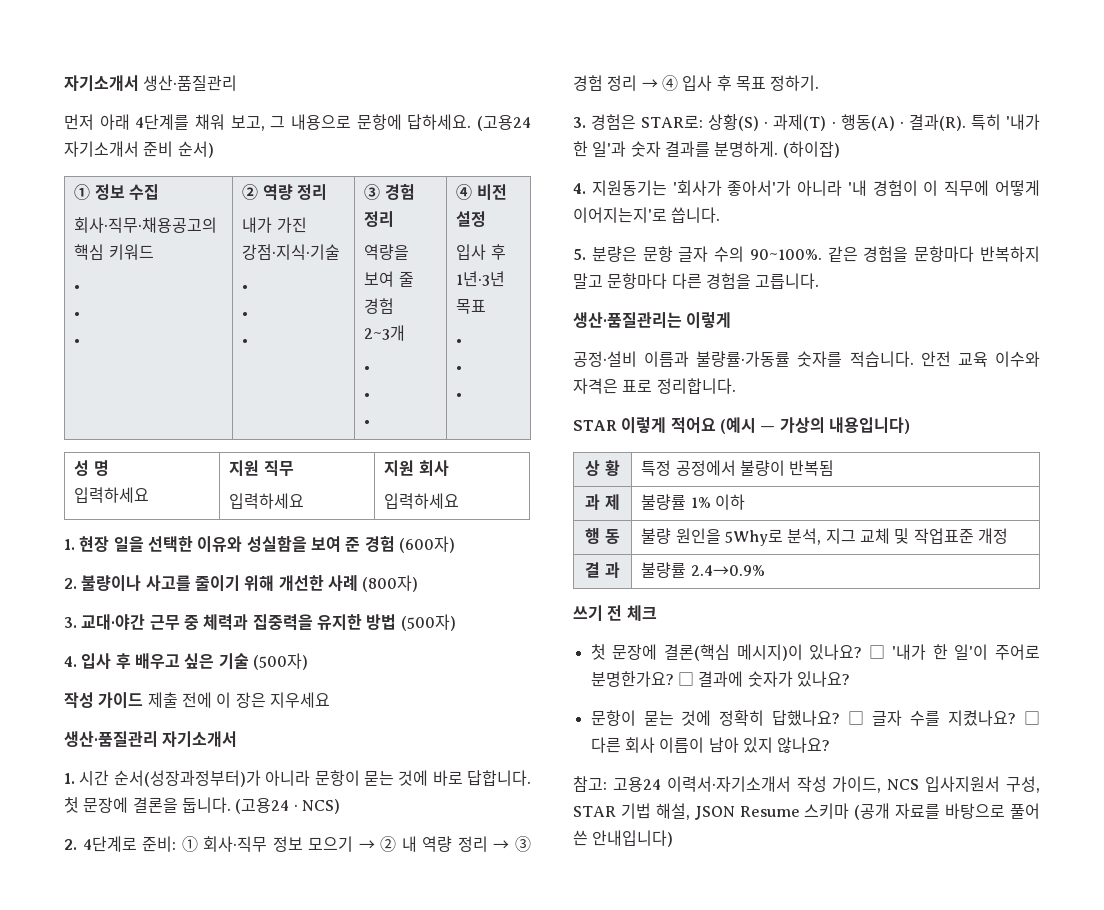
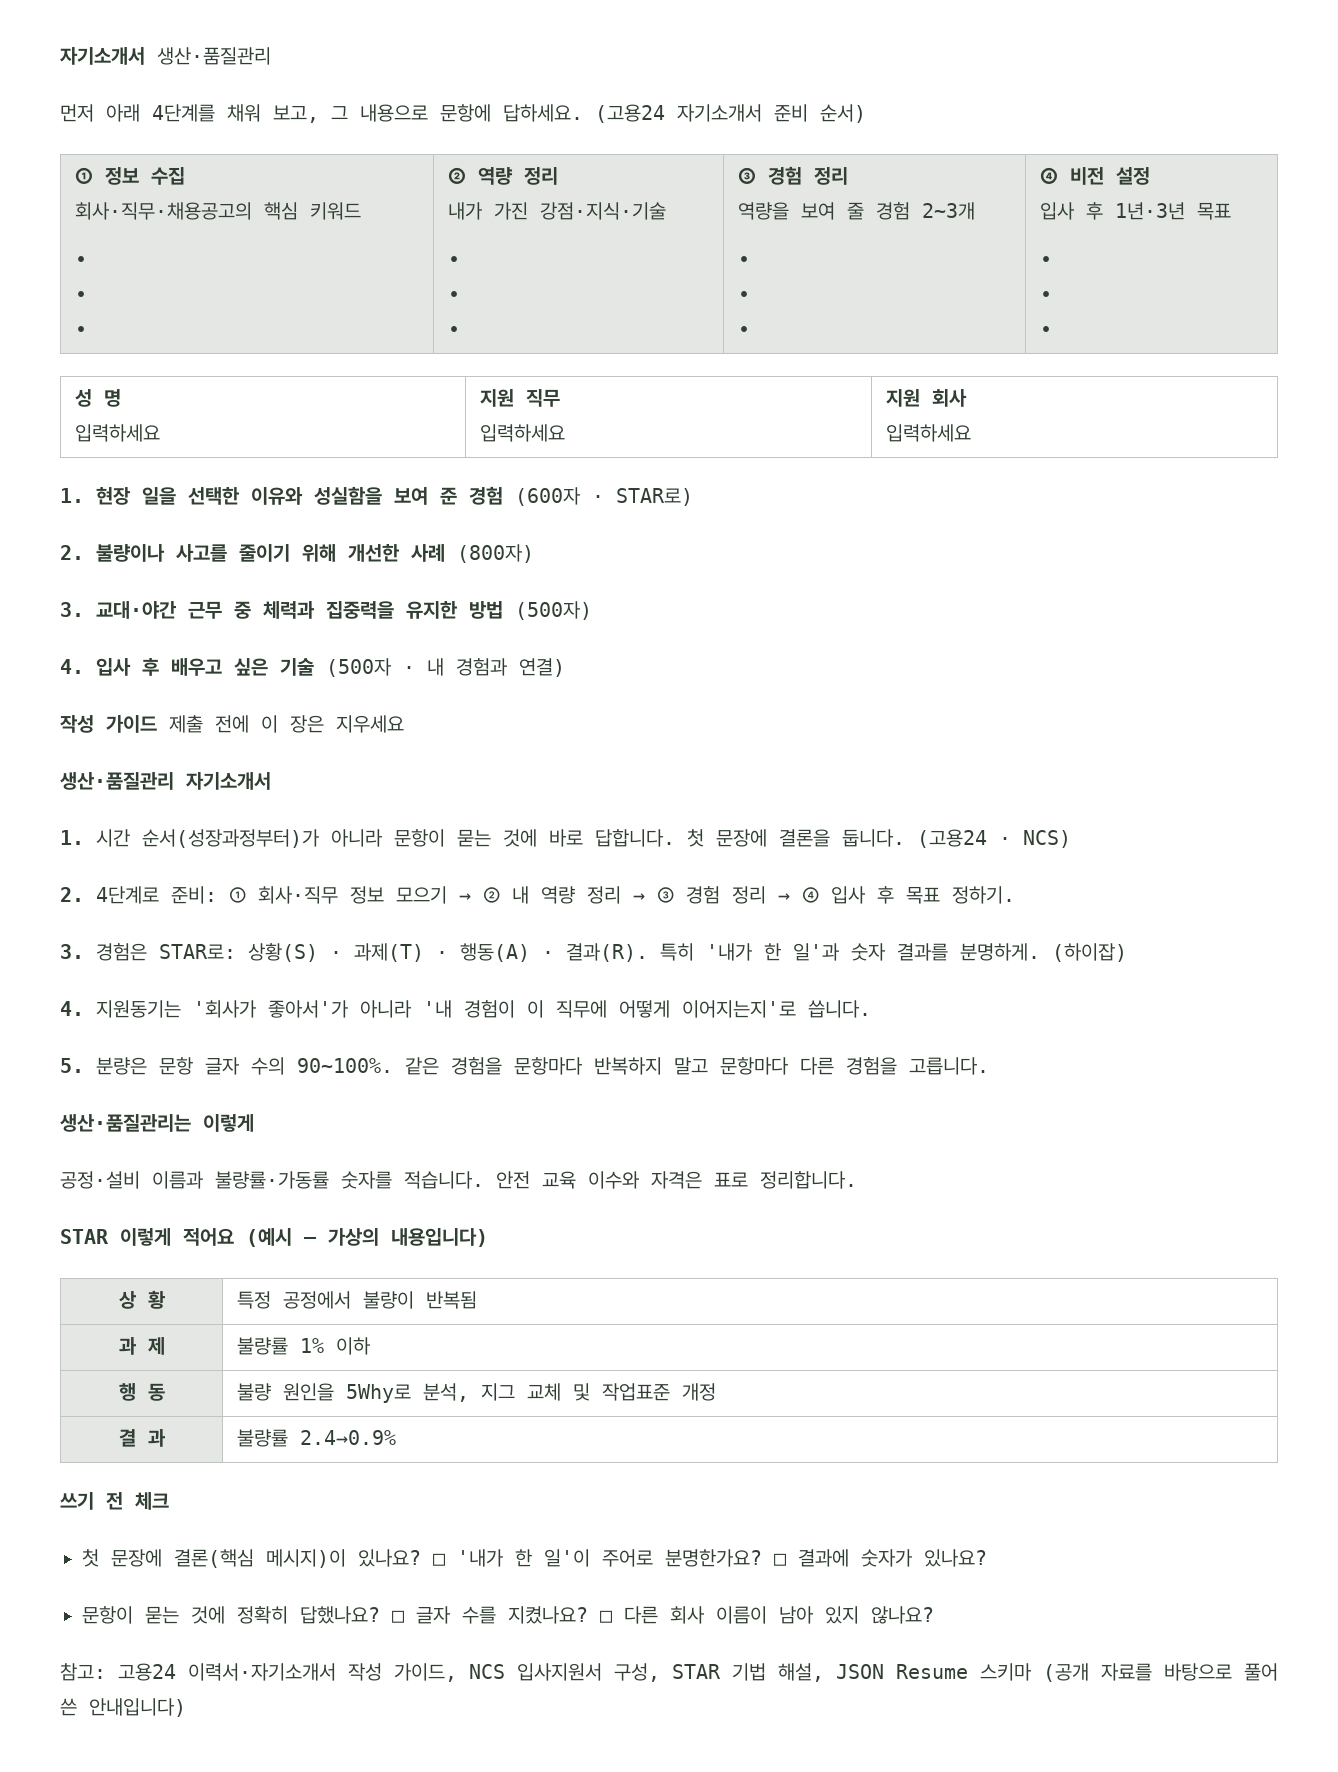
[398,536,455,553] (600자) -> [515,487,693,506] (600자 · STAR로)
[252,653,308,670] (500자) -> [326,658,565,677] (500자 · 내 경험과 연결)

